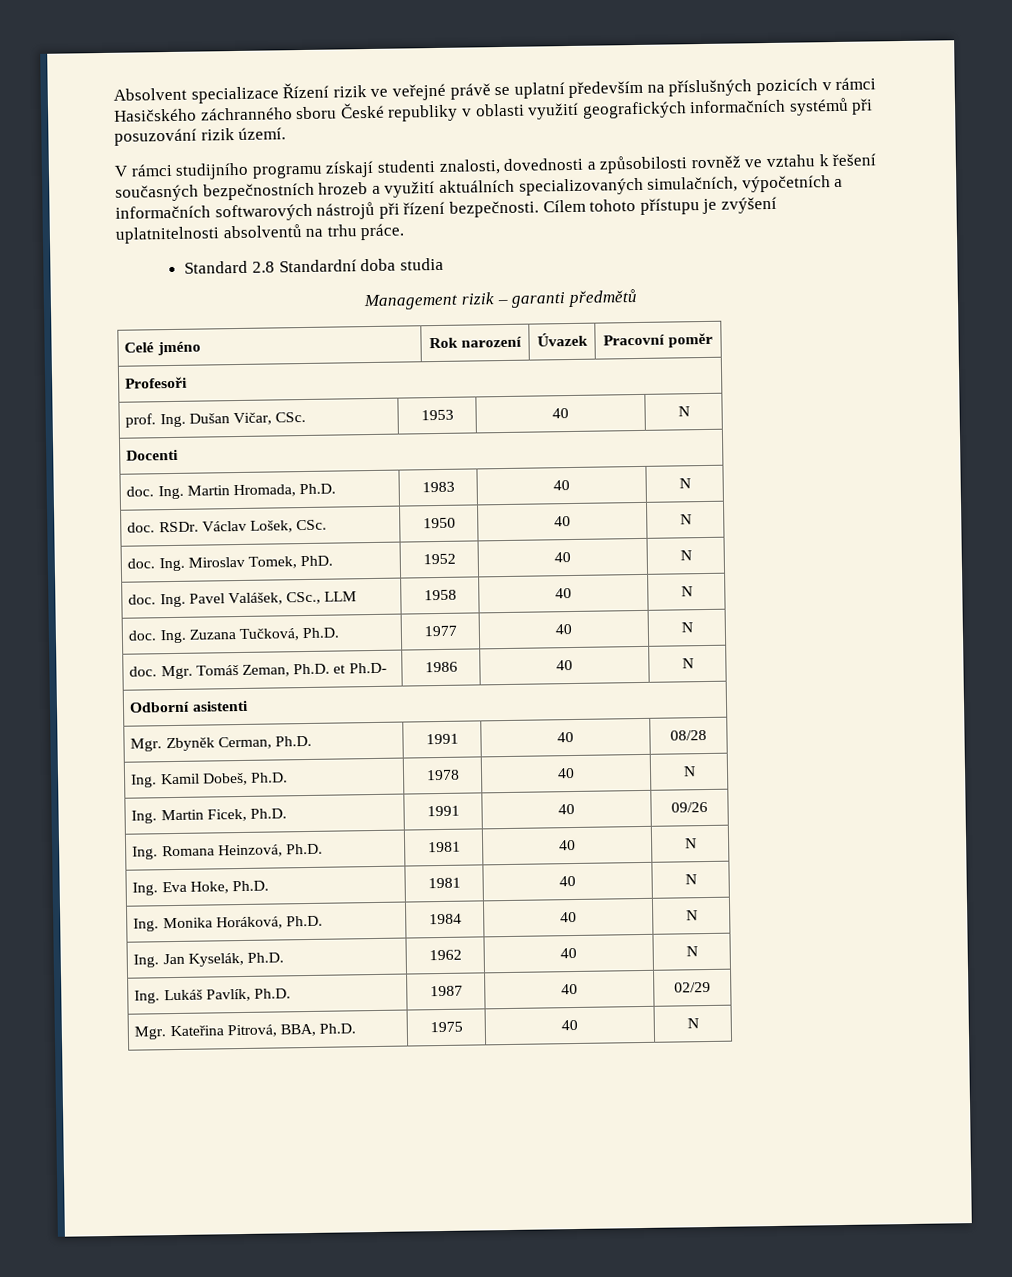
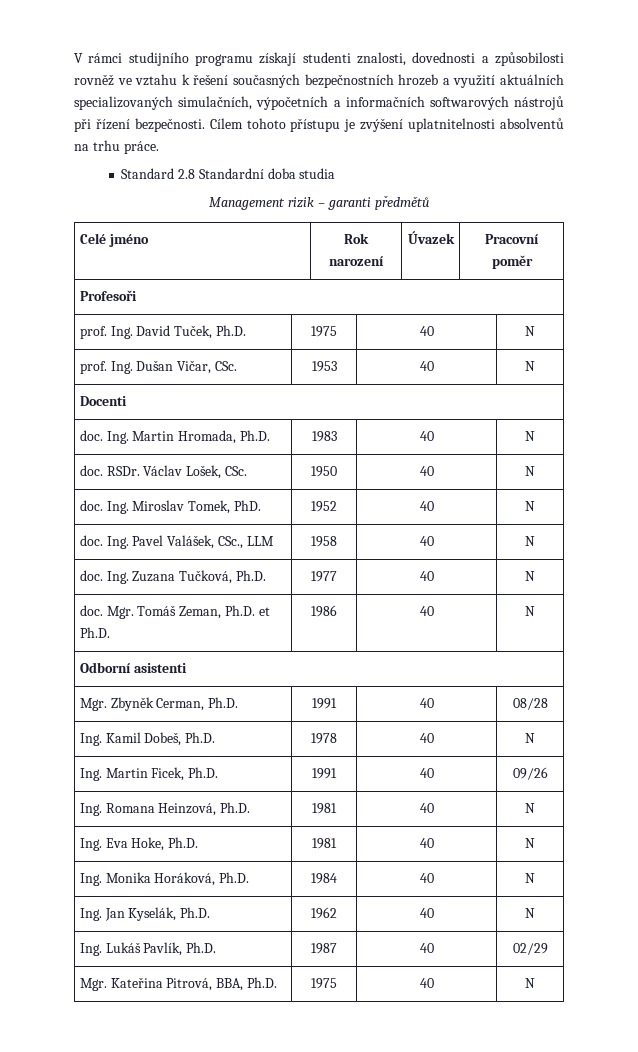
[113,77,877,104] [114,97,874,122] [114,127,287,146] Absolvent specializace Řízení rizik ve veřejné právě se uplatní především na příslušných pozicích v rámci Hasičského záchranného sboru České republiky v oblasti využití geografických informačních systémů při posuzování rizik území. // -> (74, 58) none
(189, 382) none -> [79,325,246,339] [311,326,337,337] [419,326,434,336] [525,326,535,336] // prof. Ing. David Tuček, Ph.D. | 1975 | 40 | N
[348,662,387,674] Ph.D- -> [79,627,110,638] Ph.D.

